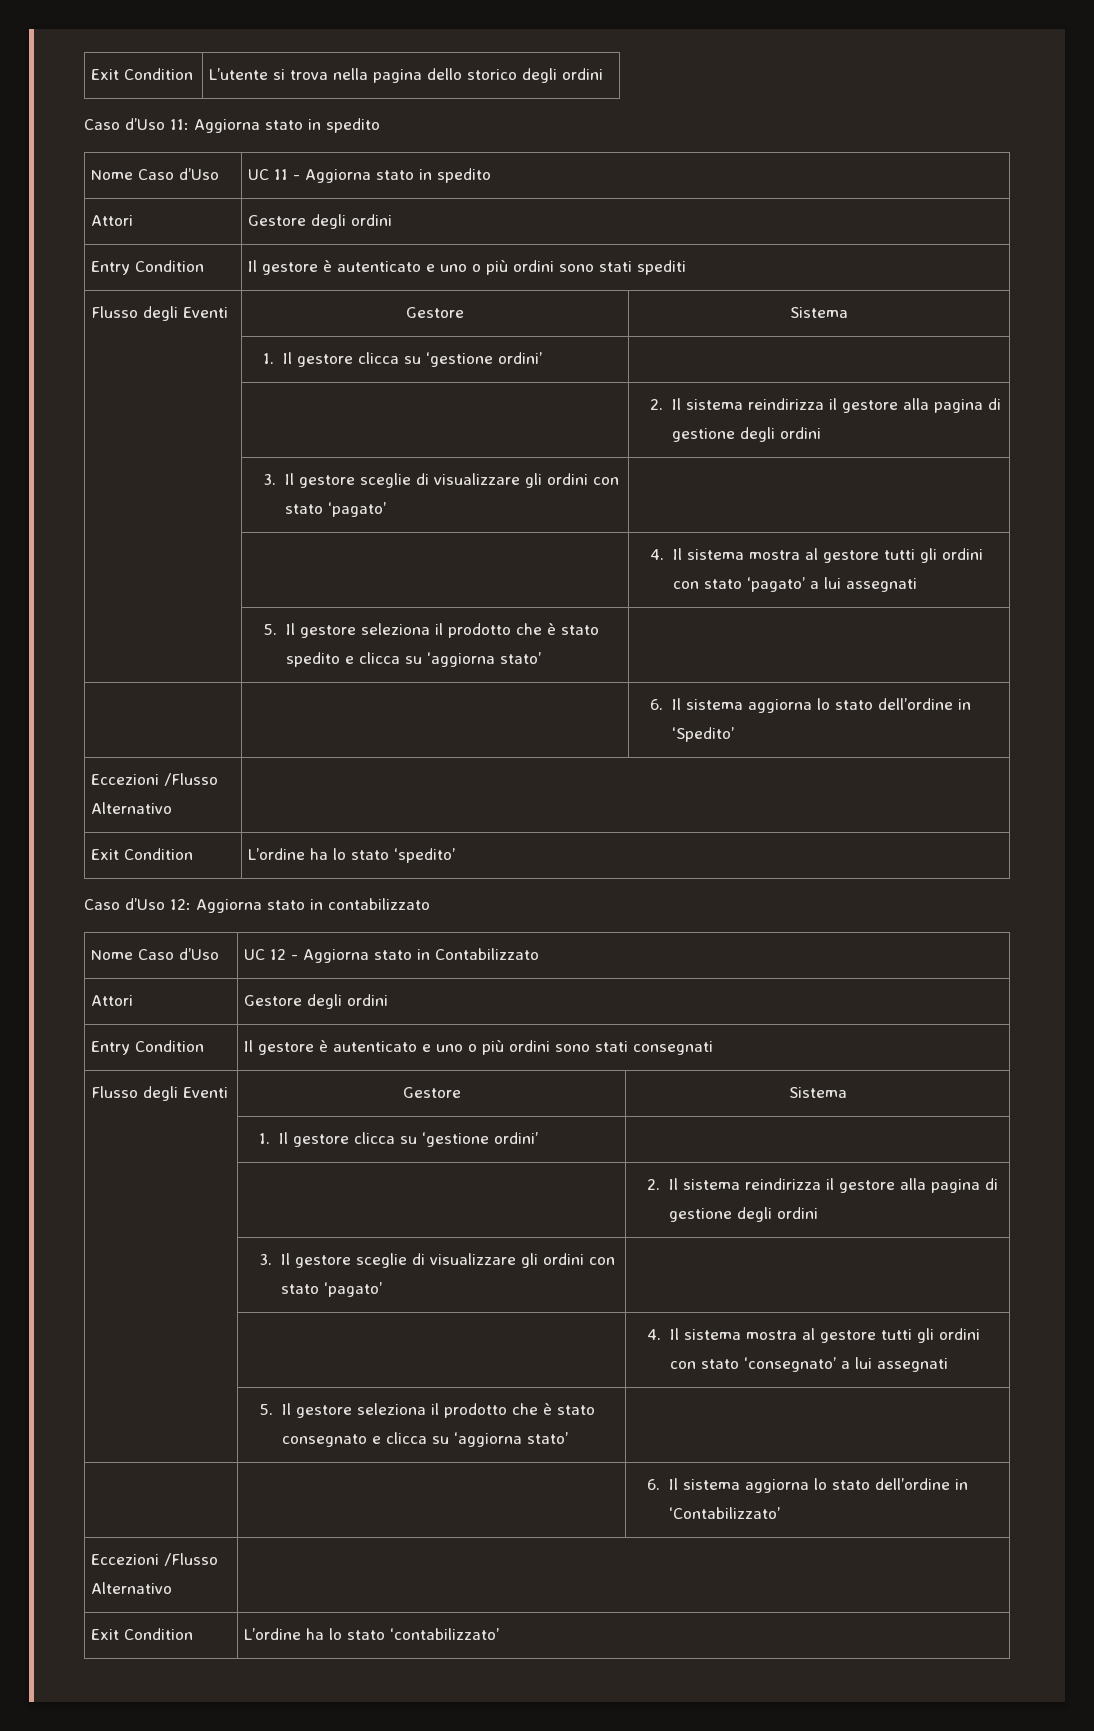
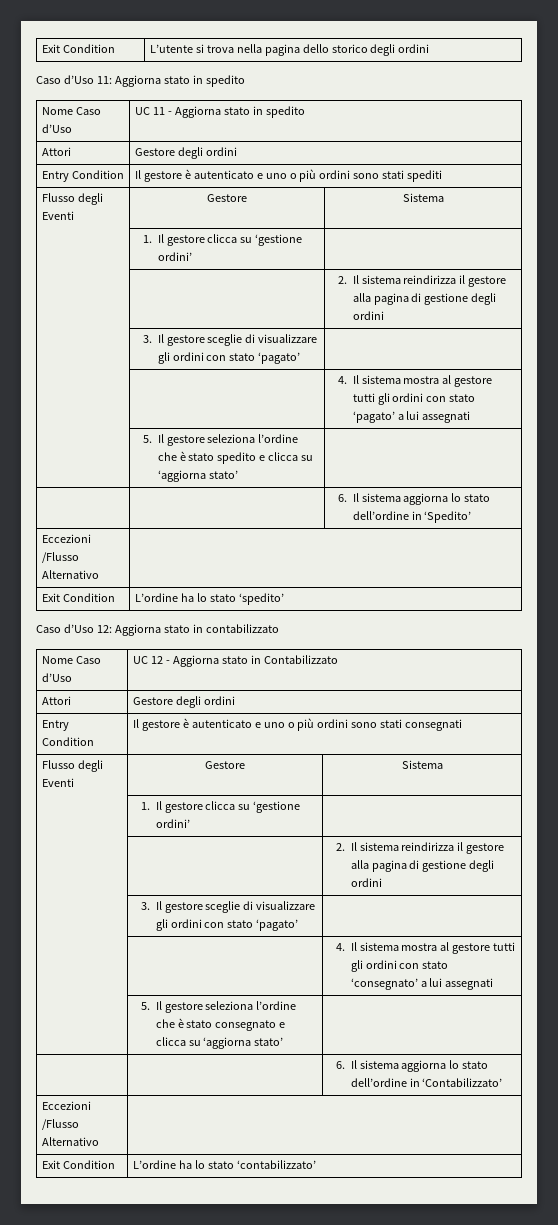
[434,623,511,638] il prodotto -> [258,434,299,443] l’ordine
[430,1403,507,1418] il prodotto -> [256,1001,297,1010] l’ordine

